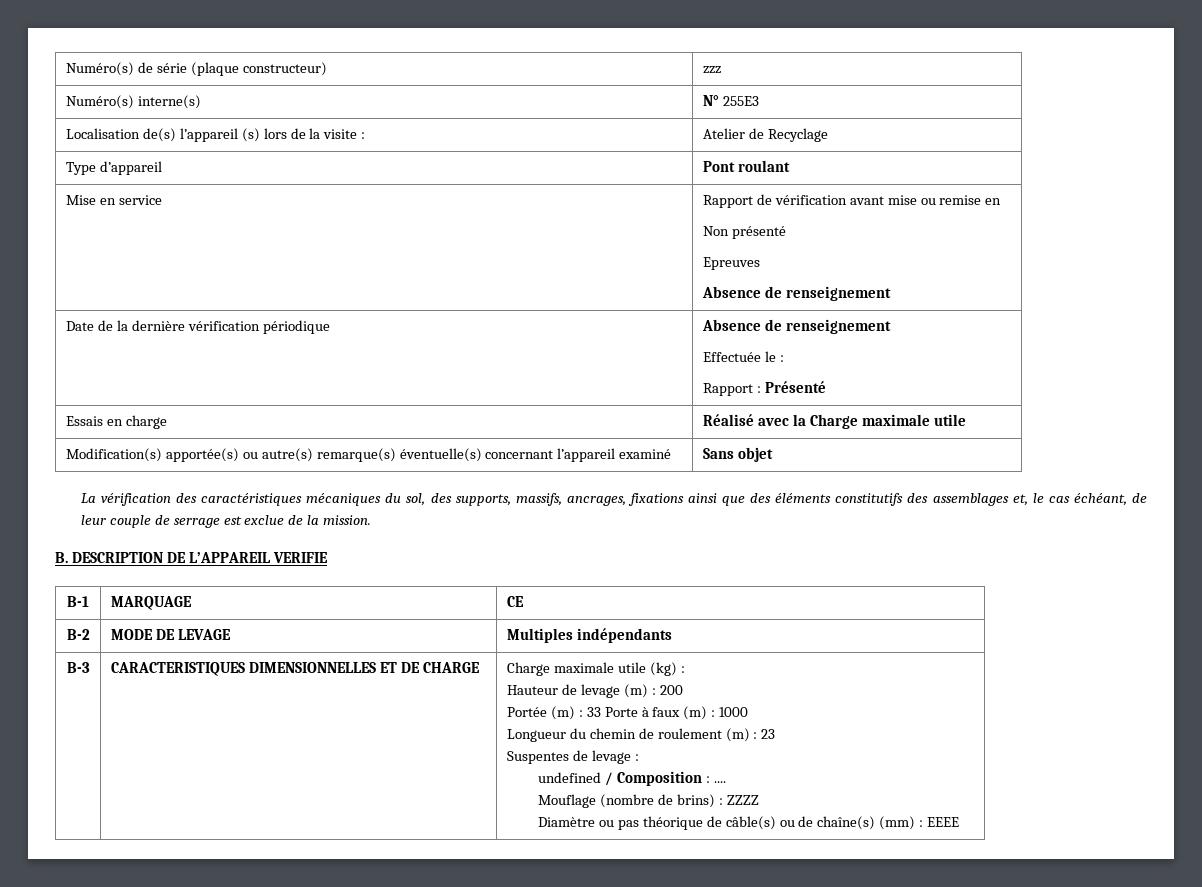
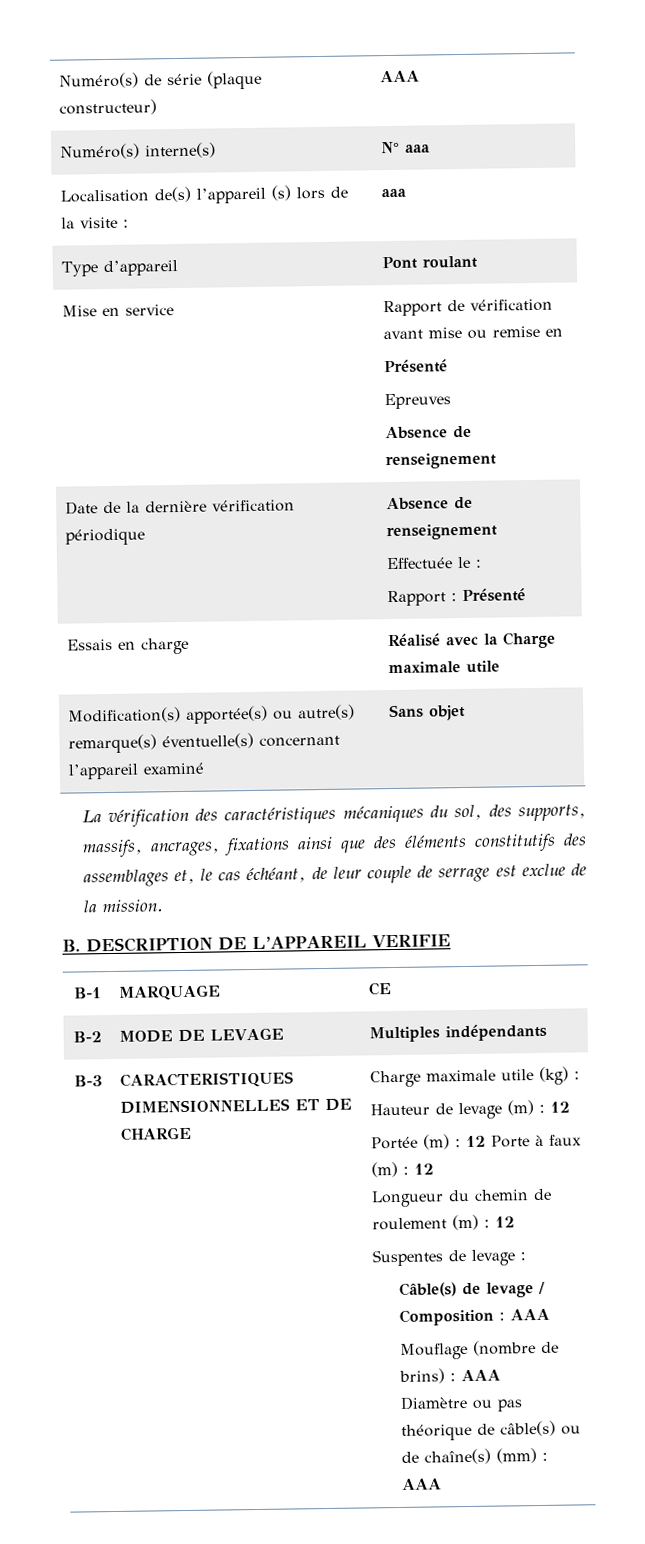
[702,66,721,74] zzz -> [380,70,421,83] AAA
[722,96,759,106] 255E3 -> [405,144,431,153] aaa
[702,128,828,142] Atelier de Recyclage -> [381,188,407,198] aaa
[702,226,786,239] Non présenté -> [384,359,449,374] Présenté
[659,685,683,695] 200 -> [550,1101,571,1113] 12
[586,707,601,717] 33 -> [466,1135,487,1148] 12
[719,707,749,717] 1000 -> [414,1163,435,1175] 12
[761,729,776,739] 23 -> [495,1216,516,1228] 12
[538,772,602,783] undefined -> [399,1282,535,1298] Câble(s) de levage
[713,781,726,783] .... -> [510,1308,551,1321] AAA
[726,795,759,805] ZZZZ -> [461,1369,502,1382] AAA
[927,817,960,827] EEEE -> [402,1478,443,1490] AAA

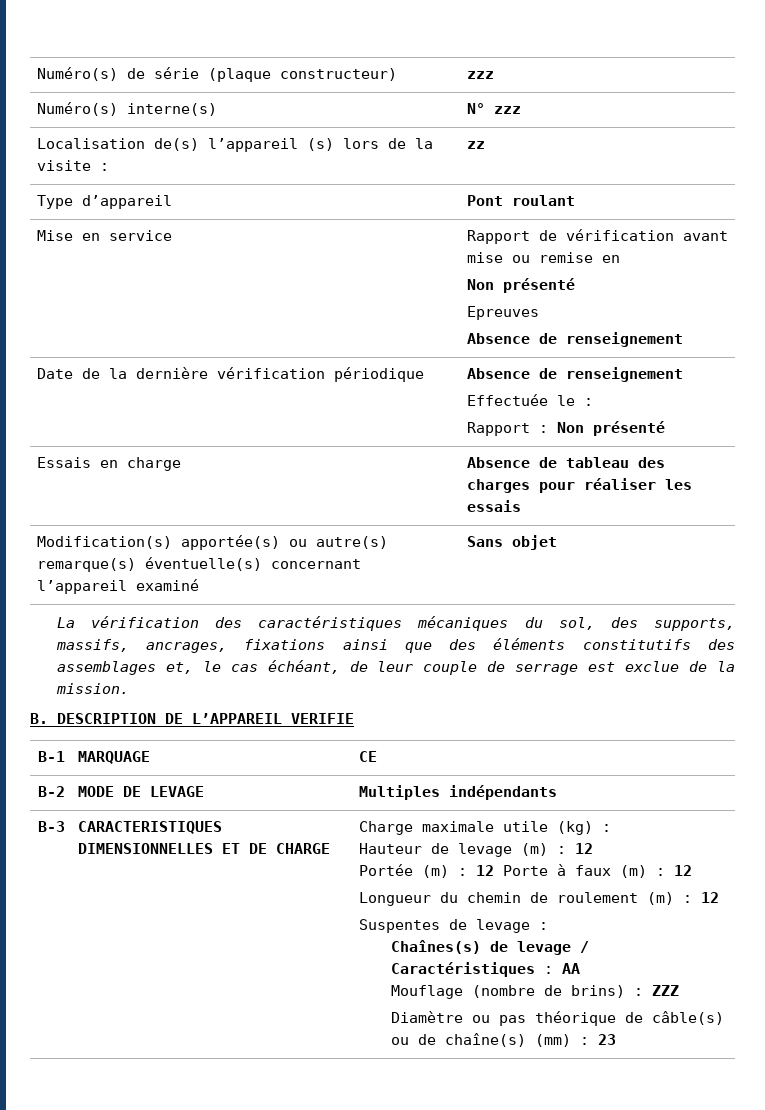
[380,70,421,83] AAA -> [466,71,494,79] zzz
[405,144,431,153] aaa -> [493,106,521,114] zzz
[381,188,407,198] aaa -> [466,141,485,149] zz
[384,359,449,374] Présenté -> [466,278,575,293] Non présenté
[462,588,527,603] Présenté -> [556,421,665,436] Non présenté
[388,631,557,649] [388,660,501,674] Réalisé avec la Charge maximale utile -> [466,457,665,468] [466,478,692,493] [466,500,521,512] Absence de tableau des charges pour réaliser les essais
[399,1282,458,1297] Câble(s) -> [390,940,481,954] Chaînes(s)
[399,1308,551,1326] Composition : AAA -> [390,962,580,977] Caractéristiques : AA
[461,1369,502,1382] AAA -> [651,985,679,996] ZZZ
[402,1478,443,1490] AAA -> [597,1034,616,1045] 23

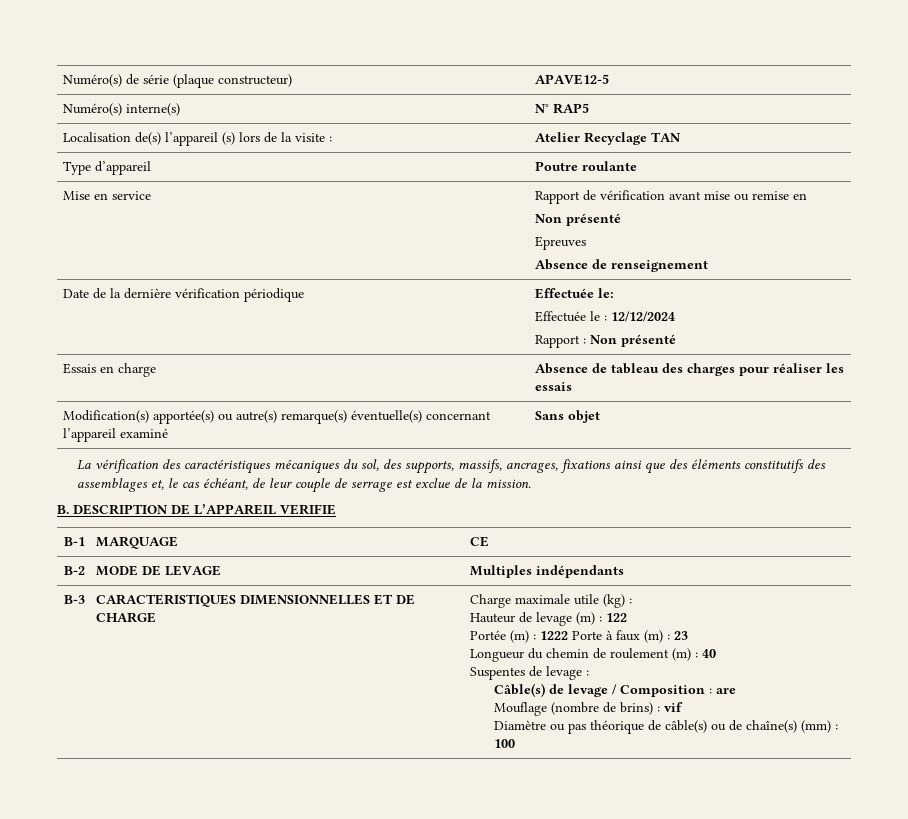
[466,71,494,79] zzz -> [534,74,609,85] APAVE12-5
[493,106,521,114] zzz -> [552,103,589,114] RAP5
[466,141,485,149] zz -> [534,132,681,145] Atelier Recyclage TAN
[466,195,575,206] Pont roulant -> [534,161,637,171] Poutre roulante
[466,367,683,382] Absence de renseignement -> [534,288,614,299] Effectuée le:
(593, 402) none -> [610,311,675,322] 12/12/2024
[574,843,593,854] 12 -> [605,613,627,622] 122
[475,865,494,876] 12 -> [539,631,568,640] 1222
[673,865,692,876] 12 -> [673,631,688,640] 23
[700,892,719,903] 12 -> [701,649,716,658] 40
[390,940,481,954] Chaînes(s) -> [494,683,546,697] Câble(s)
[390,962,580,977] Caractéristiques : AA -> [620,685,737,697] Composition : are
[651,985,679,996] ZZZ -> [664,702,684,712] vif
[597,1034,616,1045] 23 -> [494,739,516,748] 100

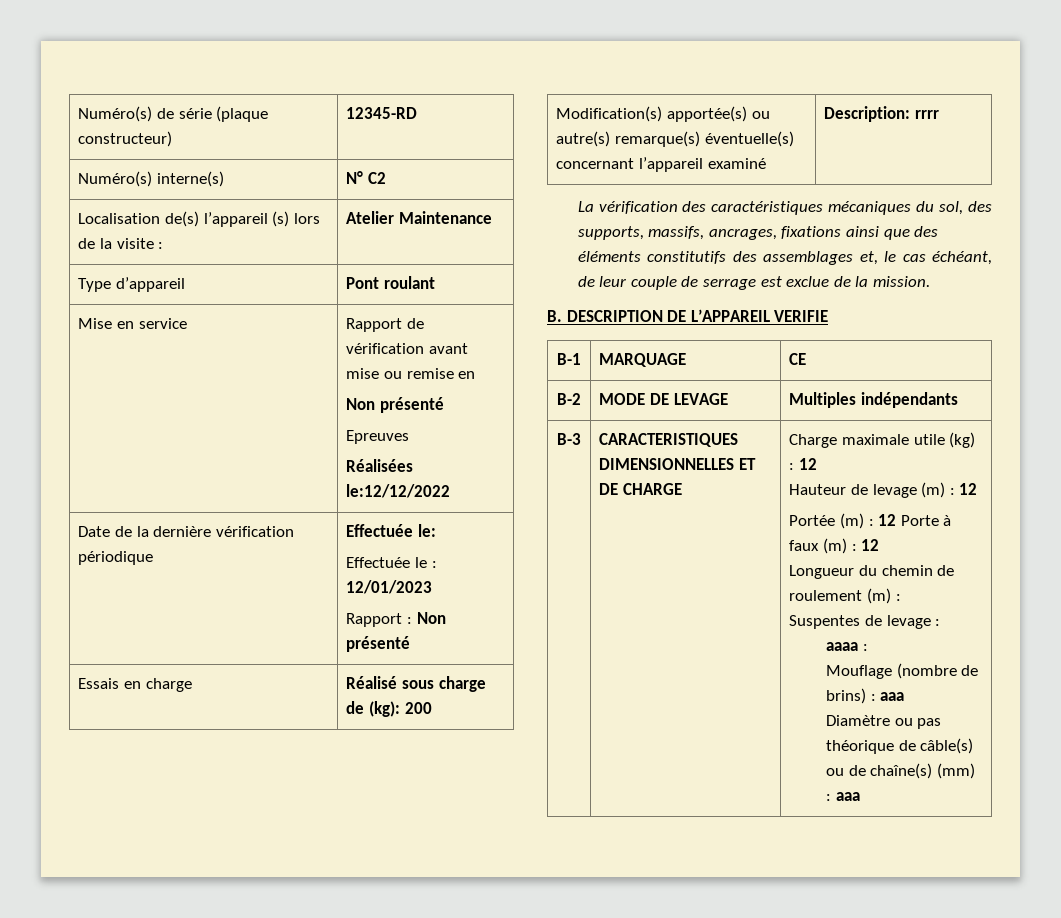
[534,74,609,85] APAVE12-5 -> [346,107,418,119] 12345-RD
[552,103,589,114] RAP5 -> [368,172,387,184] C2
[583,132,681,145] Recyclage TAN -> [399,211,493,224] Maintenance
[534,161,637,171] Poutre roulante -> [346,276,436,289] Pont roulant
[534,259,708,272] Absence de renseignement -> [346,459,414,472] [346,484,451,498] Réalisées le:12/12/2022
[610,311,675,322] 12/12/2024 -> [346,580,433,594] 12/01/2023
[534,363,844,376] [534,382,572,391] Absence de tableau des charges pour réaliser les essais -> [346,676,486,692] [346,701,432,717] Réalisé sous charge de (kg): 200
[534,410,600,423] Sans objet -> [824,106,940,122] Description: rrrr
(632, 601) none -> [799,458,818,470] 12
[605,613,627,622] 122 -> [959,483,978,495] 12
[539,631,568,640] 1222 -> [878,514,897,526] 12
[673,631,688,640] 23 -> [861,539,880,551] 12
[701,649,716,658] 40 -> (901, 597) none
[494,683,737,697] Câble(s) de levage / Composition : are -> [826,642,868,651] aaaa :
[664,702,684,712] vif -> [880,692,905,701] aaa
[494,739,516,748] 100 -> [835,792,860,801] aaa

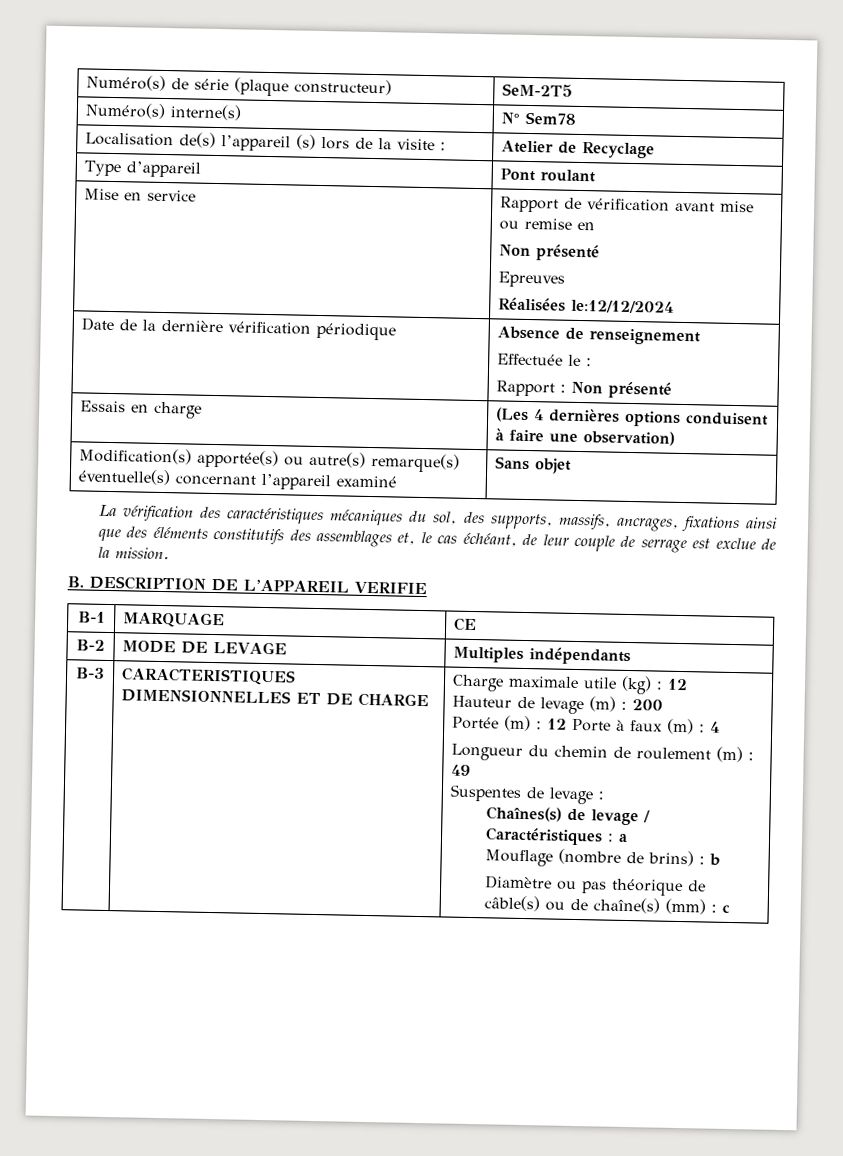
[346,107,418,119] 12345-RD -> [502,83,574,97] SeM-2T5
[368,172,387,184] C2 -> [525,111,577,125] Sem78
[399,211,493,224] Maintenance -> [558,141,656,159] de Recyclage
[346,484,451,498] le:12/12/2022 -> [571,299,675,314] le:12/12/2024
[346,524,437,537] Effectuée le: -> [497,326,702,346] Absence de renseignement
[346,580,433,594] 12/01/2023 -> (593, 362) none
[346,676,486,692] [346,701,432,717] Réalisé sous charge de (kg): 200 -> [496,407,770,427] [495,428,676,446] (Les 4 dernières options conduisent à faire une observation)
[824,106,940,122] Description: rrrr -> [495,456,573,474] Sans objet
[959,483,978,495] 12 -> [632,699,664,711] 200
[861,539,880,551] 12 -> [710,721,721,733] 4
(901, 597) none -> [451,764,472,776] 49
[826,642,868,651] aaaa : -> [486,806,651,826] [485,827,629,846] Chaînes(s) de levage / Caractéristiques : a
[880,692,905,701] aaa -> [709,853,721,866] b
[835,792,860,801] aaa -> [722,904,731,913] c

